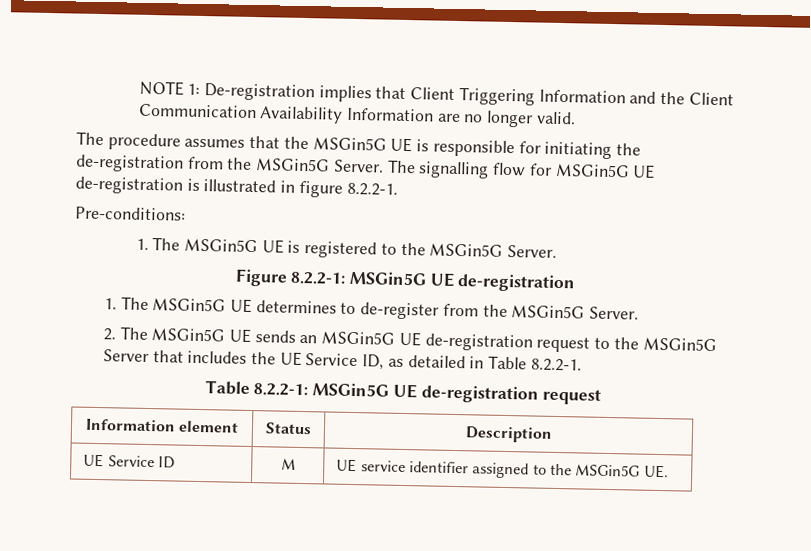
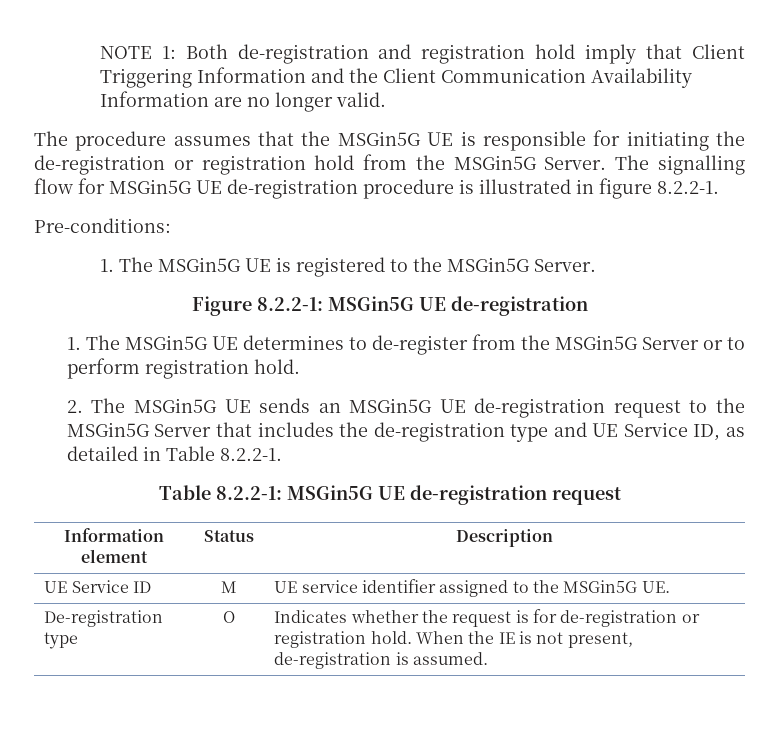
[204,83,372,103] De-registration implies -> [185,44,637,64] Both de-registration and registration hold imply
(184, 163) none -> [173,155,355,175] or registration hold
(183, 185) none -> [363,179,454,199] procedure
[589,306,640,320] Server. -> [641,337,746,350] [66,358,300,379] Server or to perform registration hold.
(276, 358) none -> [373,422,587,442] de-registration type and
(669, 471) none -> [44,610,164,627] [44,632,79,649] [222,611,235,623] [274,609,700,627] [274,631,633,648] [274,652,488,669] // De-registration type | O | Indicates whether the request is for de-registration or registration hold. When the IE is not present, de-registration is assumed.

